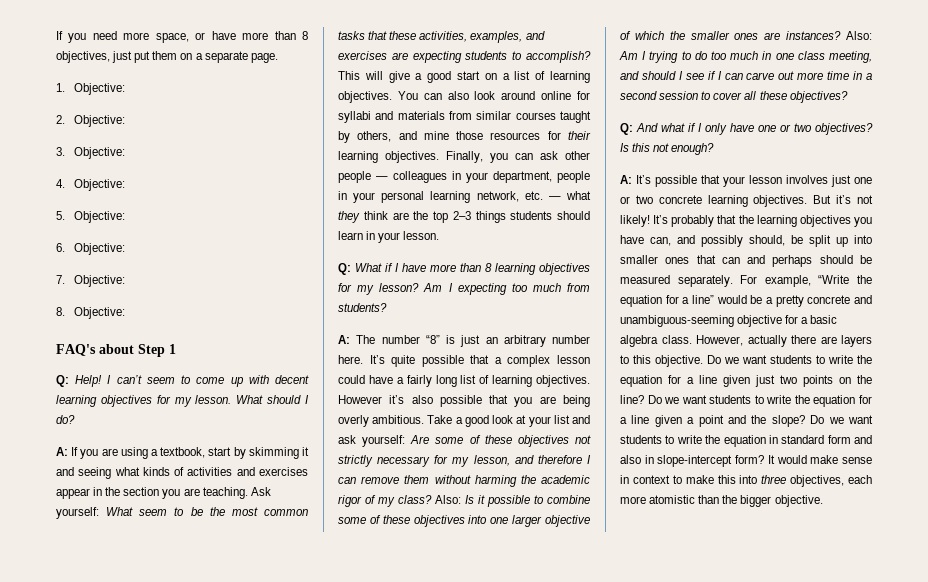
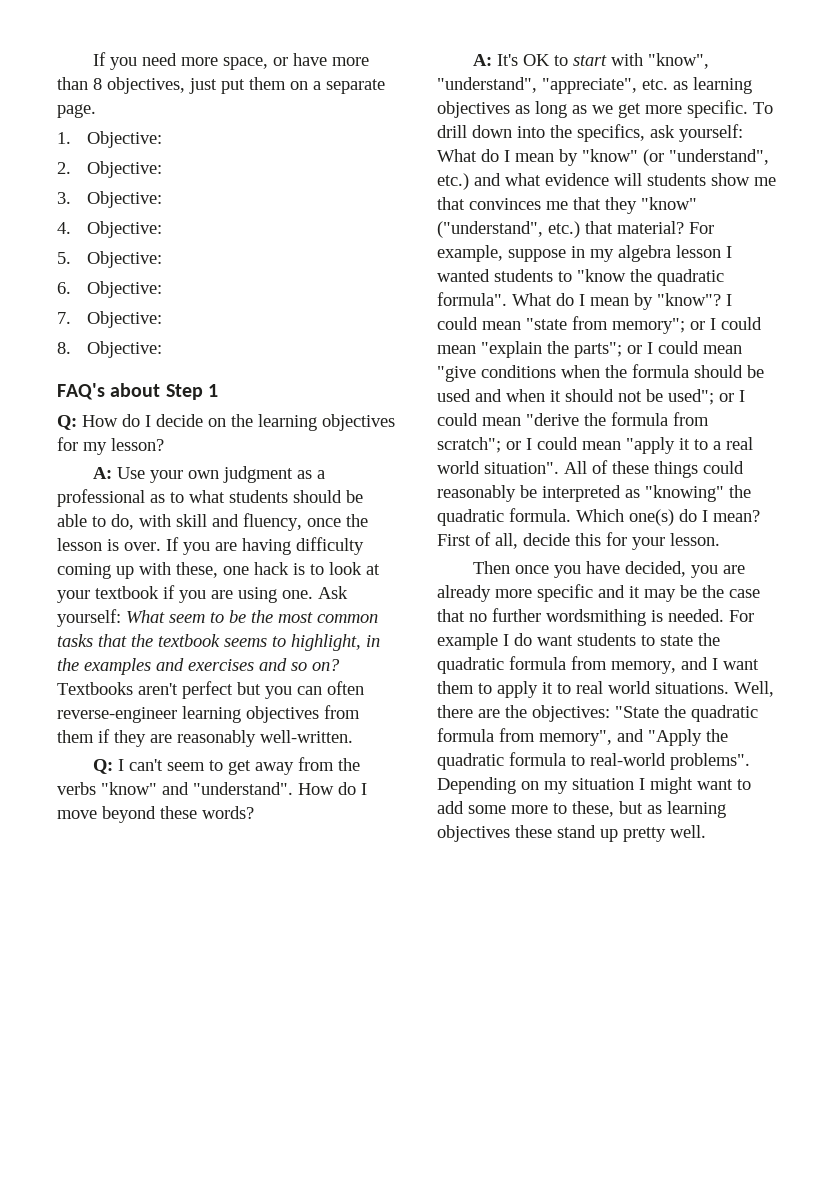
[75,375,309,387] [56,395,309,407] [56,415,75,424] [56,447,309,459] [56,467,308,479] [56,487,248,499] Help! I can’t seem to come up with decent learning objectives for my lesson. What should I do? // A: If you are using a textbook, start by skimming it and seeing what kinds of activities and exercises appear in the section you are teaching. -> [82,414,395,431] [57,437,164,455] [92,466,325,483] [57,489,363,507] [57,513,368,531] [57,537,364,555] [57,562,380,579] [57,585,313,603] How do I decide on the learning objectives for my lesson? // A: Use your own judgment as a professional as to what students should be able to do, with skill and fluency, once the lesson is over. If you are having difficulty coming up with these, one hack is to look at your textbook if you are using one.
[389,31,545,43] [338,51,591,63] [338,71,590,83] [338,91,590,103] [338,111,591,123] [338,131,591,143] [338,151,590,163] [338,171,590,183] [338,191,591,203] [338,211,590,223] [338,231,440,243] [338,263,590,275] [338,283,590,295] [338,303,387,312] [338,335,590,347] [338,355,590,367] [338,375,590,387] [338,395,590,407] [338,415,590,427] [338,435,591,447] [338,455,591,467] [338,475,590,487] [338,495,590,507] [338,515,590,527] [620,31,872,40] [619,51,872,63] [620,71,872,80] [620,91,848,103] [620,123,873,135] [620,143,715,155] [620,175,872,187] [620,195,873,207] [620,215,872,227] [620,235,872,247] [620,255,872,267] [620,275,872,287] [620,295,872,307] [620,315,838,327] [620,335,872,347] [620,355,872,367] [620,375,872,387] [620,395,872,407] [620,415,873,427] [620,435,872,447] [620,455,872,467] [620,475,872,487] [620,495,823,507] these activities, examples, and exercises are expecting students to accomplish? This will give a good start on a list of learning objectives. You can also look around online for syllabi and materials from similar courses taught by others, and mine those resources for their learning objectives. Finally, you can ask other people — colleagues in your department, people in your personal learning network, etc. — what they think are the top 2–3 things students should learn in your lesson. // Q: What if I have more than 8 learning objectives for my lesson? Am I expecting too much from students? // A: The number “8” is just an arbitrary number here. It’s quite possible that a complex lesson could have a fairly long list of learning objectives. However it’s also possible that you are being overly ambitious. Take a good look at your list and ask yourself: Are some of these objectives not strictly necessary for my lesson, and therefore I can remove them without harming the academic rigor of my class? Also: Is it possible to combine some of these objectives into one larger objective of which the smaller ones are instances? Also: Am I trying to do too much in one class meeting, and should I see if I can carve out more time in a second session to cover all these objectives? // Q: And what if I only have one or two objectives? Is this not enough? // A: It’s possible that your lesson involves just one or two concrete learning objectives. But it’s not likely! It’s probably that the learning objectives you have can, and possibly should, be split up into smaller ones that can and perhaps should be measured separately. For example, “Write the equation for a line” would be a pretty concrete and unambiguous-seeming objective for a basic algebra class. However, actually there are layers to this objective. Do we want students to write the equation for a line given just two points on the line? Do we want students to write the equation for a line given a point and the slope? Do we want students to write the equation in standard form and also in slope-intercept form? It would make sense in context to make this into three objectives, each more atomistic than the bigger objective. -> [131,634,380,651] [57,658,340,675] [57,681,364,699] [57,705,360,723] [57,729,353,747] [92,757,360,775] [57,782,367,795] [57,806,254,823] [472,53,709,69] [437,77,752,94] [437,100,773,118] [437,124,743,142] [437,149,769,166] [437,173,776,190] [437,197,697,214] [437,221,714,238] [437,245,732,262] [437,269,724,286] [437,292,732,310] [437,316,762,334] [437,341,742,358] [437,364,764,382] [437,389,745,405] [437,412,709,426] [437,437,753,454] [437,460,744,478] [437,485,751,502] [437,508,760,526] [437,532,720,550] [472,561,745,578] [437,584,760,602] [437,608,754,626] [437,633,720,650] [437,656,759,674] [437,681,774,698] [437,705,758,722] [437,728,728,746] [437,752,750,770] [437,777,751,794] [437,801,726,818] [437,825,706,842] the textbook seems to highlight, in the examples and exercises and so on? Textbooks aren't perfect but you can often reverse-engineer learning objectives from them if they are reasonably well-written. // Q: I can't seem to get away from the verbs "know" and "understand". How do I move beyond these words? // A: It's OK to start with "know", "understand", "appreciate", etc. as learning objectives as long as we get more specific. To drill down into the specifics, ask yourself: What do I mean by "know" (or "understand", etc.) and what evidence will students show me that convinces me that they "know" ("understand", etc.) that material? For example, suppose in my algebra lesson I wanted students to "know the quadratic formula". What do I mean by "know"? I could mean "state from memory"; or I could mean "explain the parts"; or I could mean "give conditions when the formula should be used and when it should not be used"; or I could mean "derive the formula from scratch"; or I could mean "apply it to a real world situation". All of these things could reasonably be interpreted as "knowing" the quadratic formula. Which one(s) do I mean? First of all, decide this for your lesson. // Then once you have decided, you are already more specific and it may be the case that no further wordsmithing is needed. For example I do want students to state the quadratic formula from memory, and I want them to apply it to real world situations. Well, there are the objectives: "State the quadratic formula from memory", and "Apply the quadratic formula to real-world problems". Depending on my situation I might want to add some more to these, but as learning objectives these stand up pretty well.

